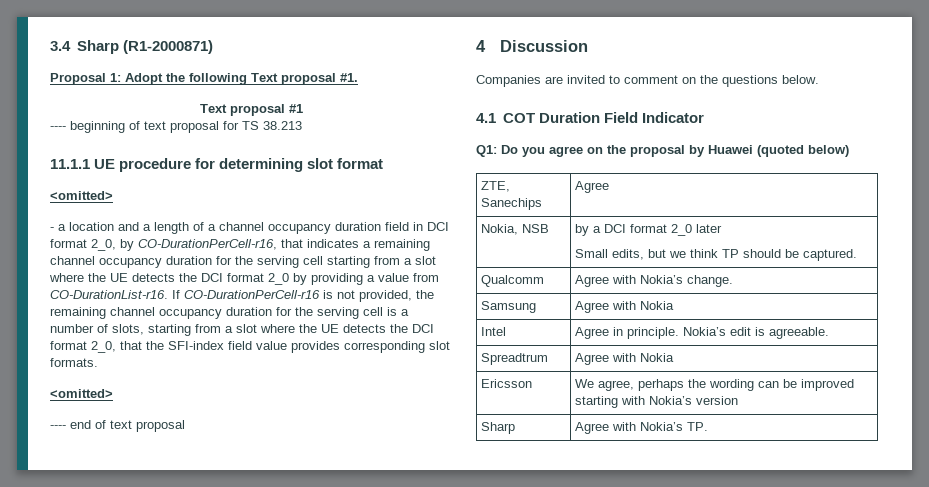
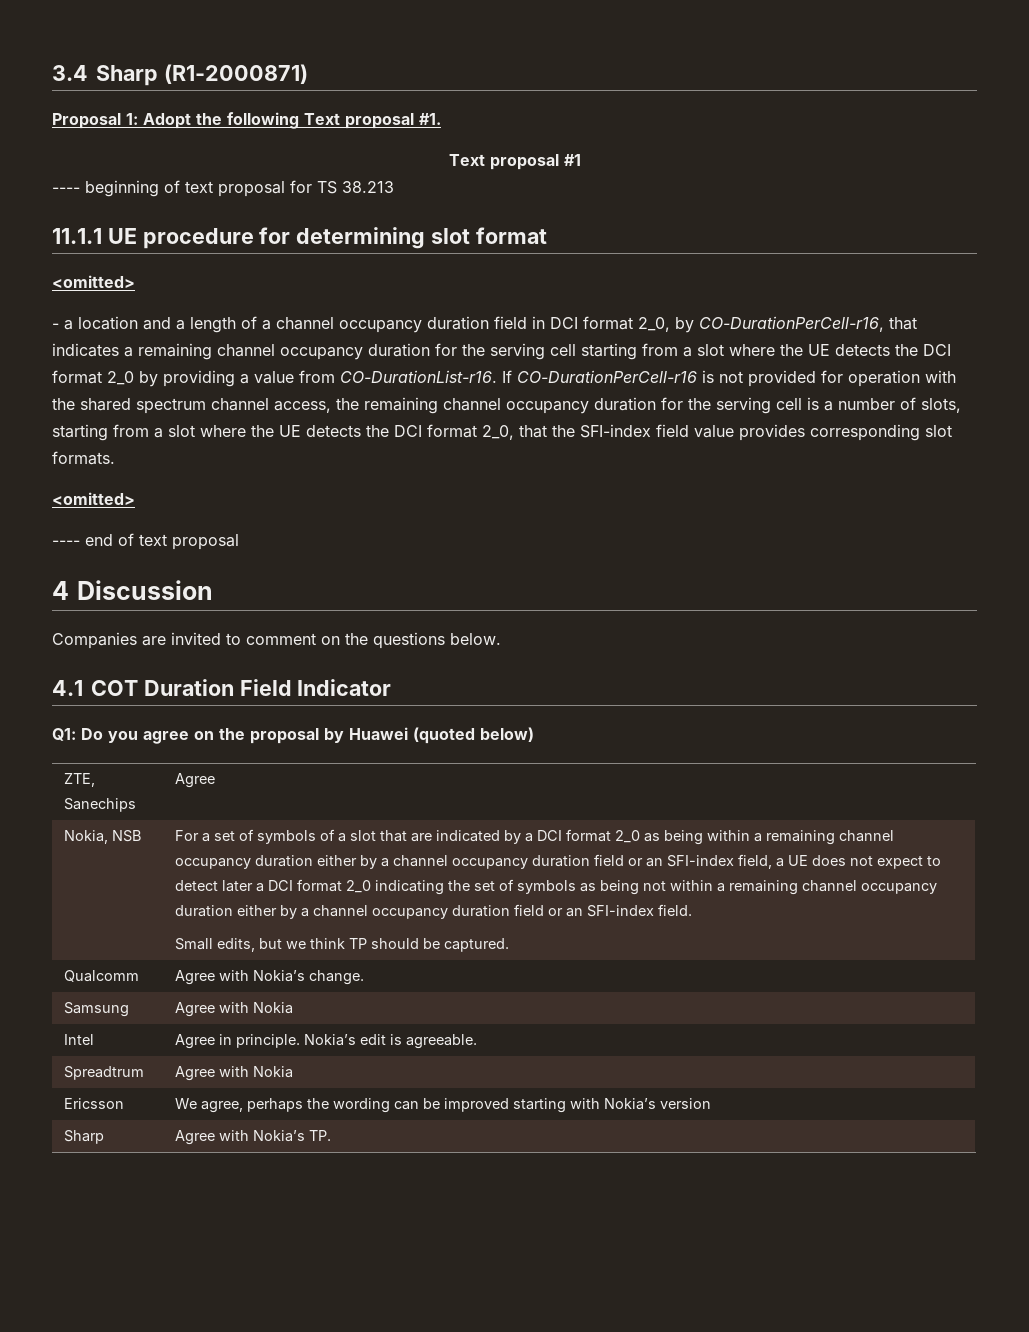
[359,290,412,302] provided, -> [748,370,956,387] [52,398,331,414] provided for operation with the shared spectrum channel access,
(550, 228) none -> [175,829,501,844] For a set of symbols of a slot that are indicated
[696,224,723,233] later -> [644,830,895,845] [175,854,942,869] [175,879,938,895] [175,904,693,919] as being within a remaining channel occupancy duration either by a channel occupancy duration field or an SFI-index field, a UE does not expect to detect later a DCI format 2_0 indicating the set of symbols as being not within a remaining channel occupancy duration either by a channel occupancy duration field or an SFI-index field.

